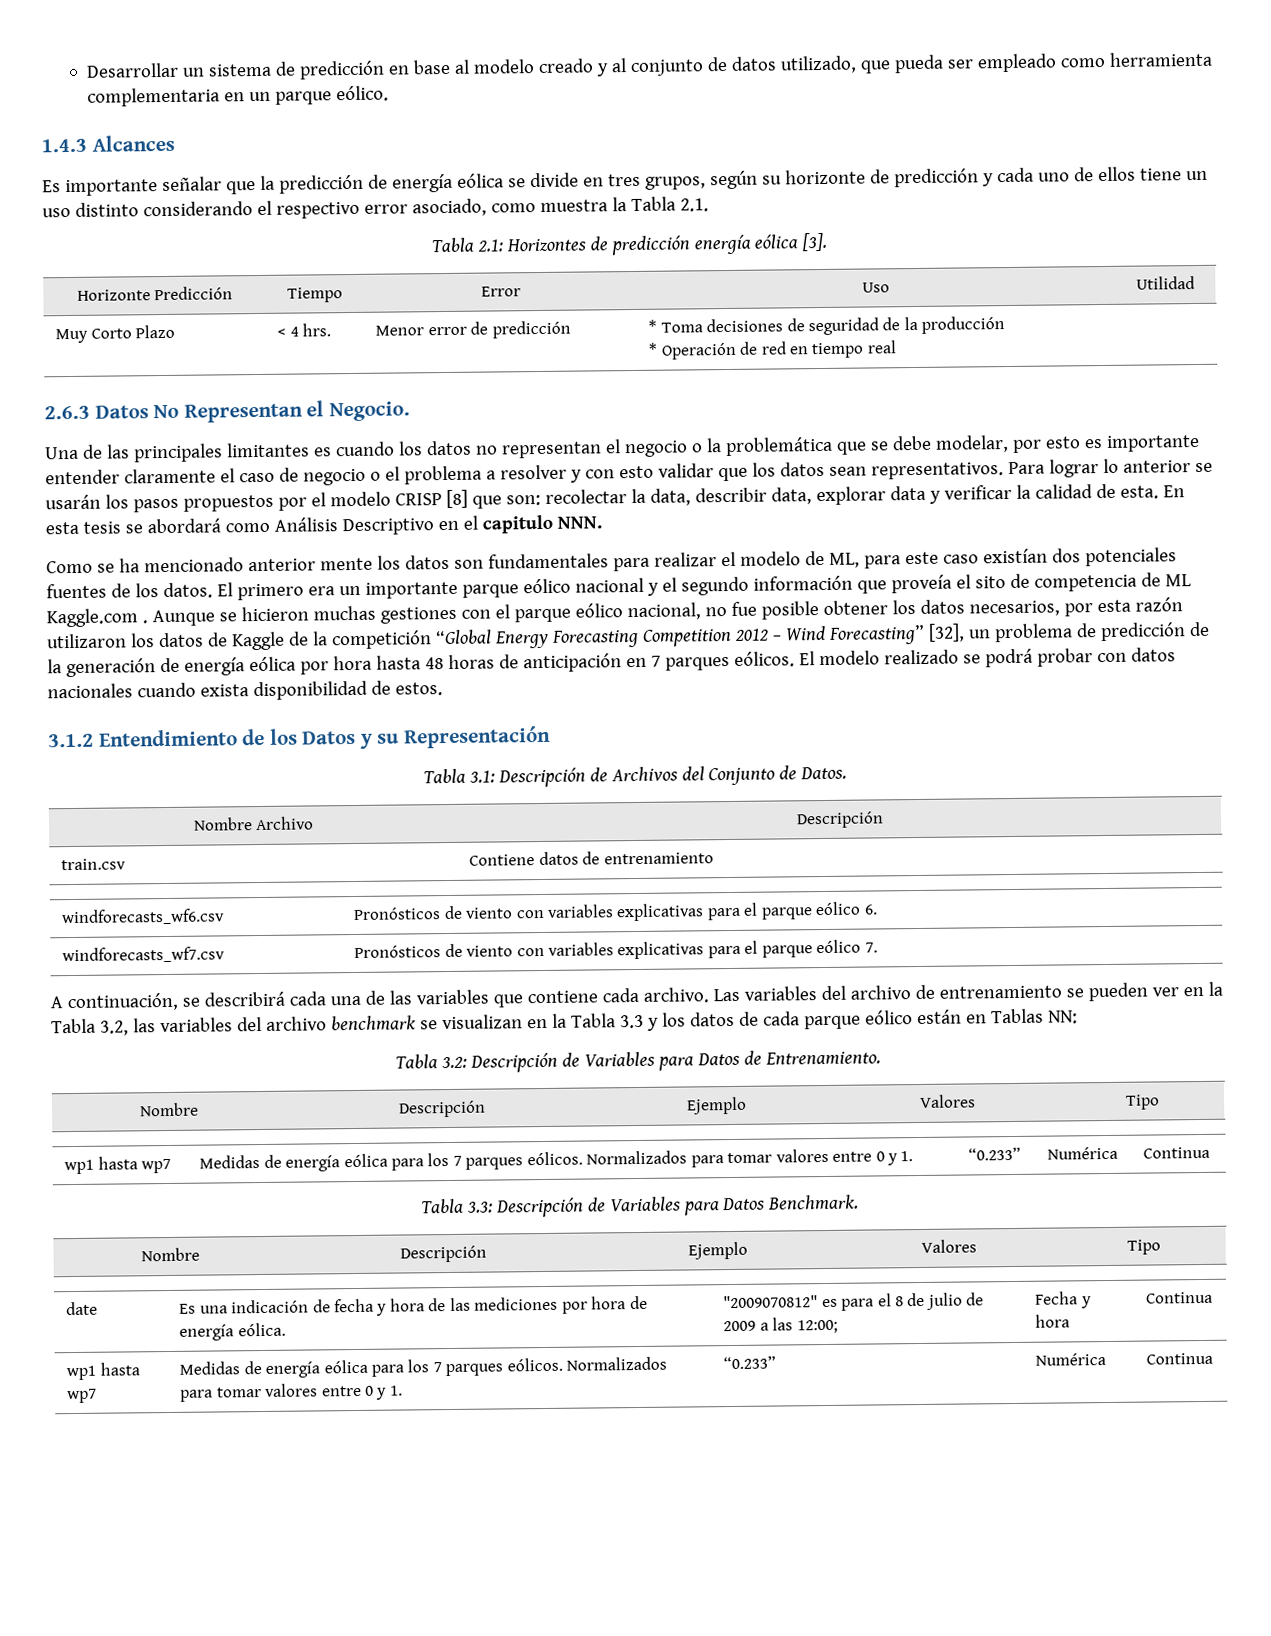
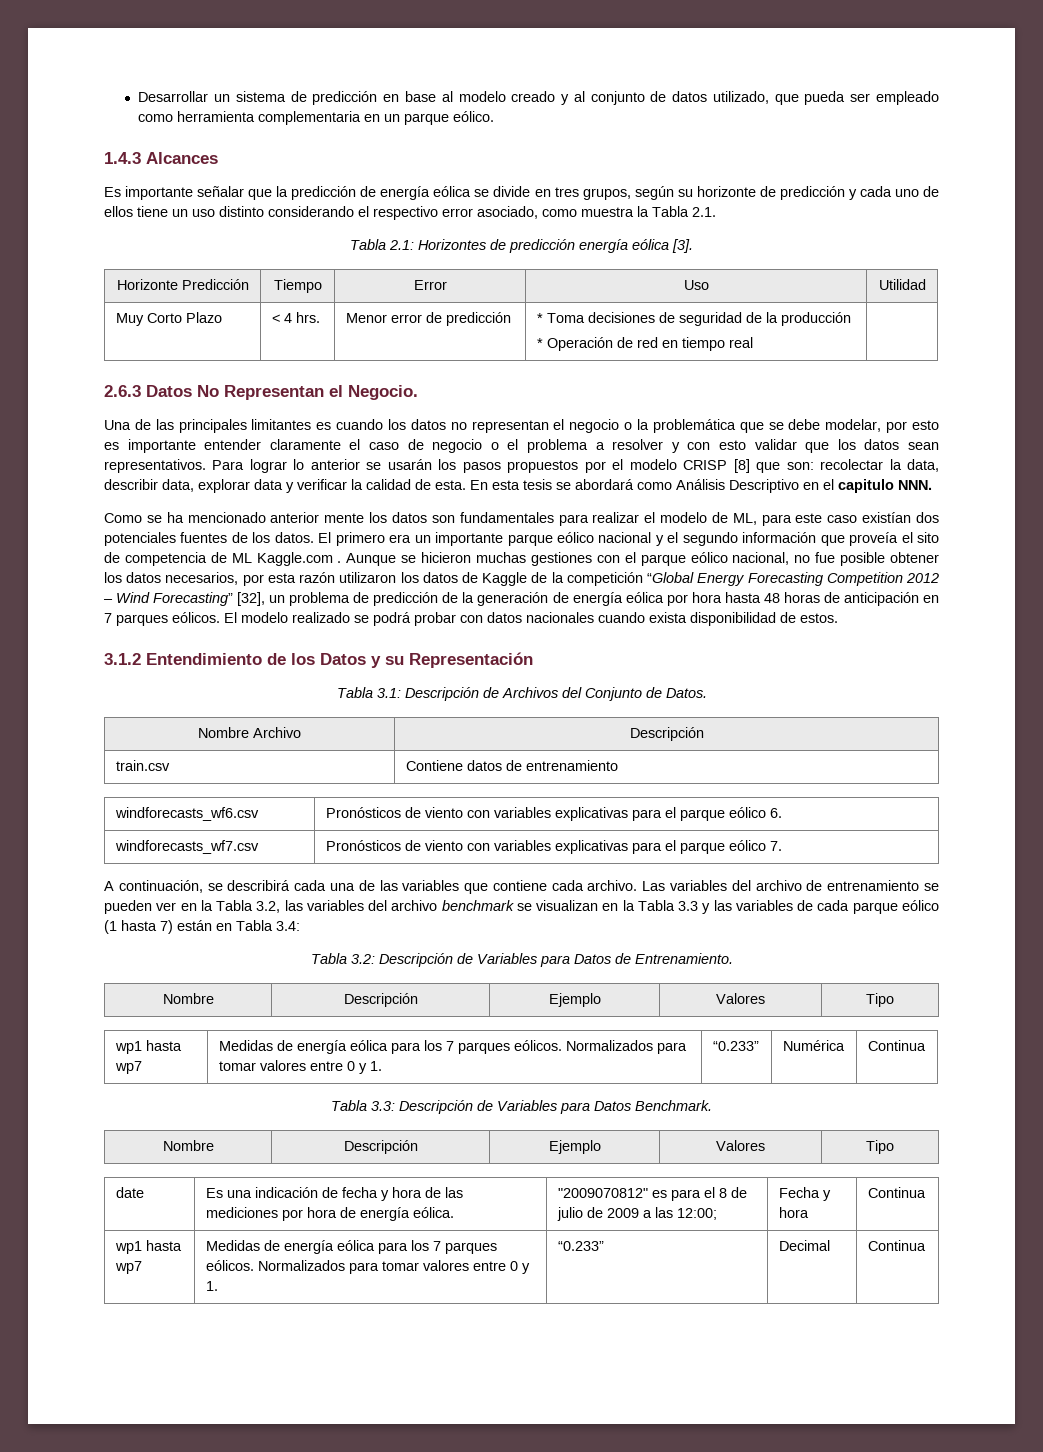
[661,1011,735,1027] los datos -> [713,900,793,911] las variables
[916,1008,1078,1025] están en Tablas NN: -> [104,920,300,934] (1 hasta 7) están en Tabla 3.4:
[1035,1353,1107,1366] Numérica -> [778,1240,830,1251] Decimal

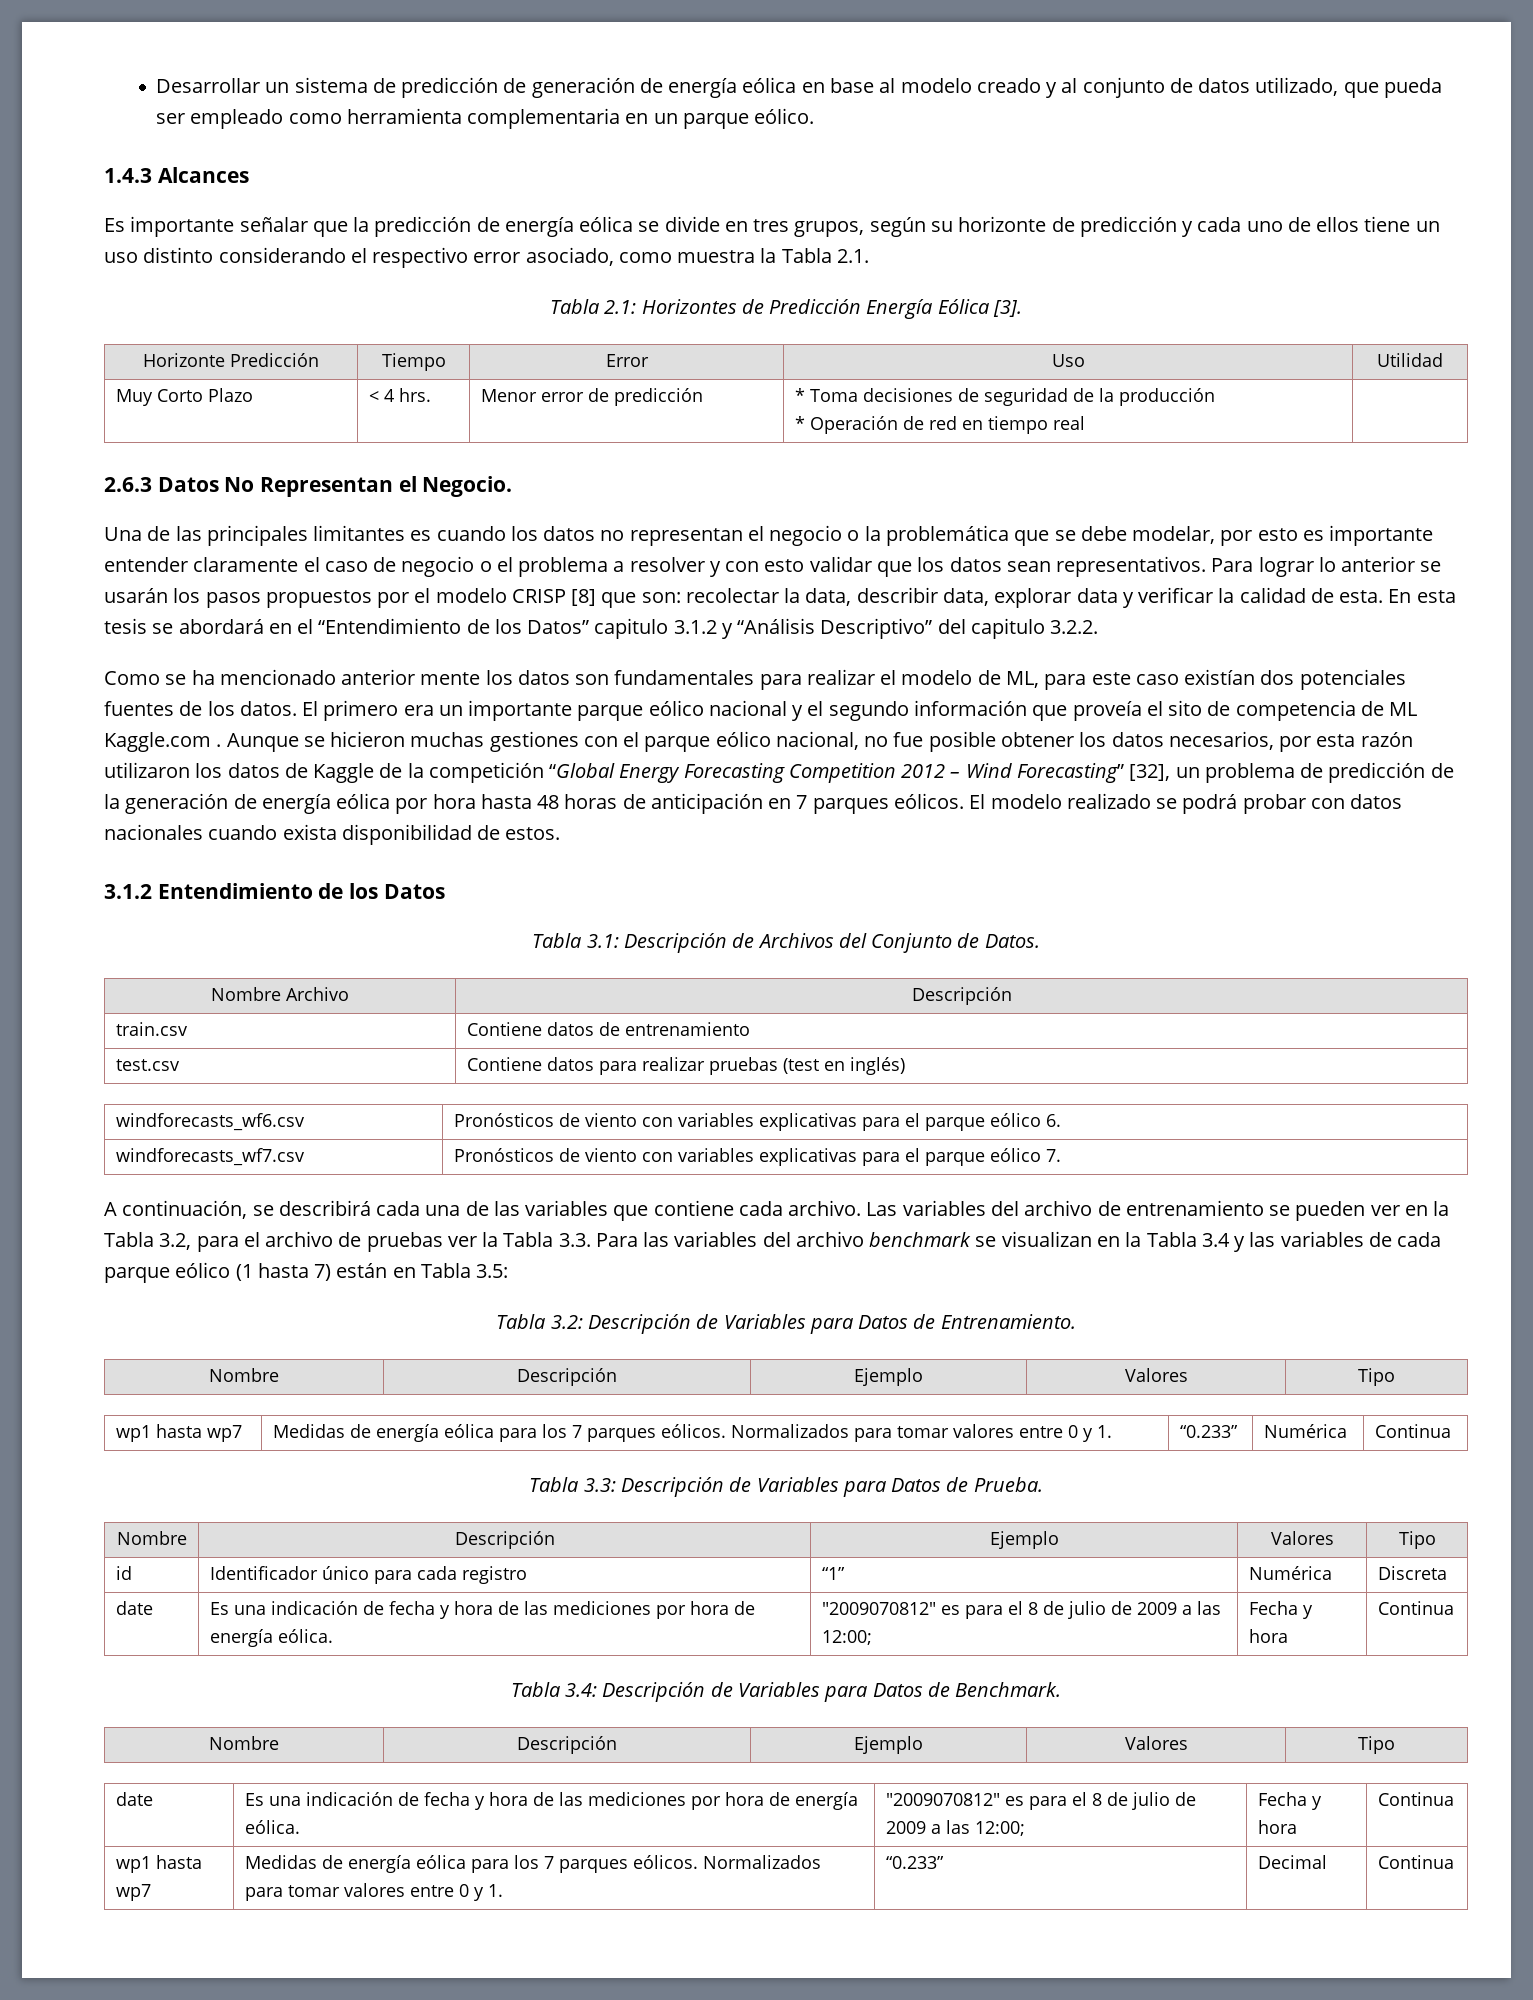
(378, 98) none -> [503,77,797,98] de generación de energía eólica
[509,239,669,253] predicción energía eólica -> [769,299,989,319] Predicción Energía Eólica
[637,479,932,493] como Análisis Descriptivo en el capitulo NNN. -> [268,618,1099,639] en el “Entendimiento de los Datos” capitulo 3.1.2 y “Análisis Descriptivo” del capitulo 3.2.2.
[371,652,533,668] y su Representación -> (445, 891) none
(618, 765) none -> [115,1059,180,1071] [466,1057,905,1075] // test.csv | Contiene datos para realizar pruebas (test en inglés)
(281, 907) none -> [196,1231,638,1252] para el archivo de pruebas ver la Tabla 3.3. Para
[678,901,699,911] 3.3 -> [1201,1233,1230,1247] 3.4
[276,921,300,931] 3.4: -> [476,1264,509,1278] 3.5:
(631, 1106) none -> [946,1477,1043,1492] [116,1531,187,1545] [454,1531,555,1549] [989,1531,1059,1549] [1270,1531,1334,1545] [1398,1531,1436,1549] [115,1566,132,1580] [209,1566,527,1584] [821,1567,845,1580] [1248,1566,1332,1580] [1377,1566,1447,1580] [115,1601,153,1615] [209,1601,755,1619] [209,1629,333,1647] [821,1601,1221,1619] [821,1630,872,1645] [1248,1601,1313,1619] [1248,1629,1288,1643] [1377,1601,1454,1615] [510,1682,950,1702] de Prueba. // Nombre | Descripción | Ejemplo | Valores | Tipo // id | Identificador único para cada registro | “1” | Numérica | Discreta // date | Es una indicación de fecha y hora de las mediciones por hora de energía eólica. | "2009070812" es para el 8 de julio de 2009 a las 12:00; | Fecha y hora | Continua // Tabla 3.4: Descripción de Variables para Datos de

